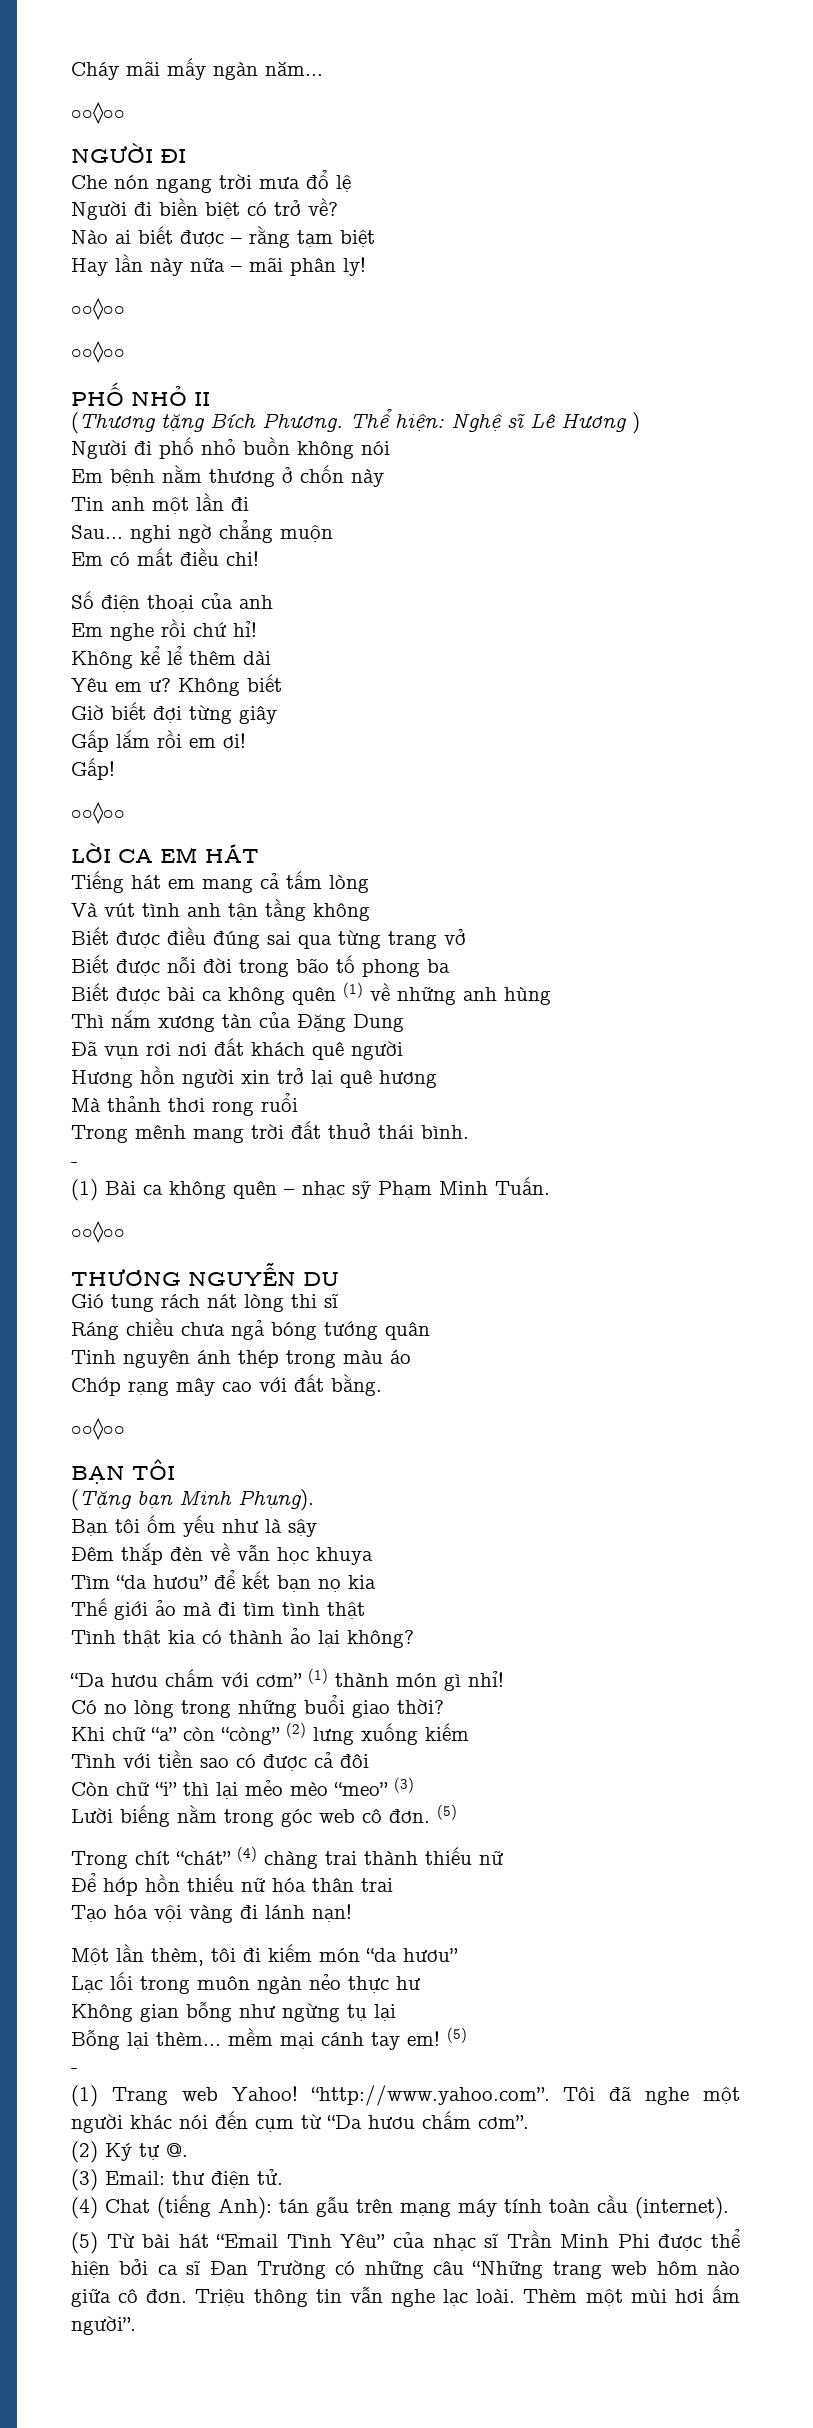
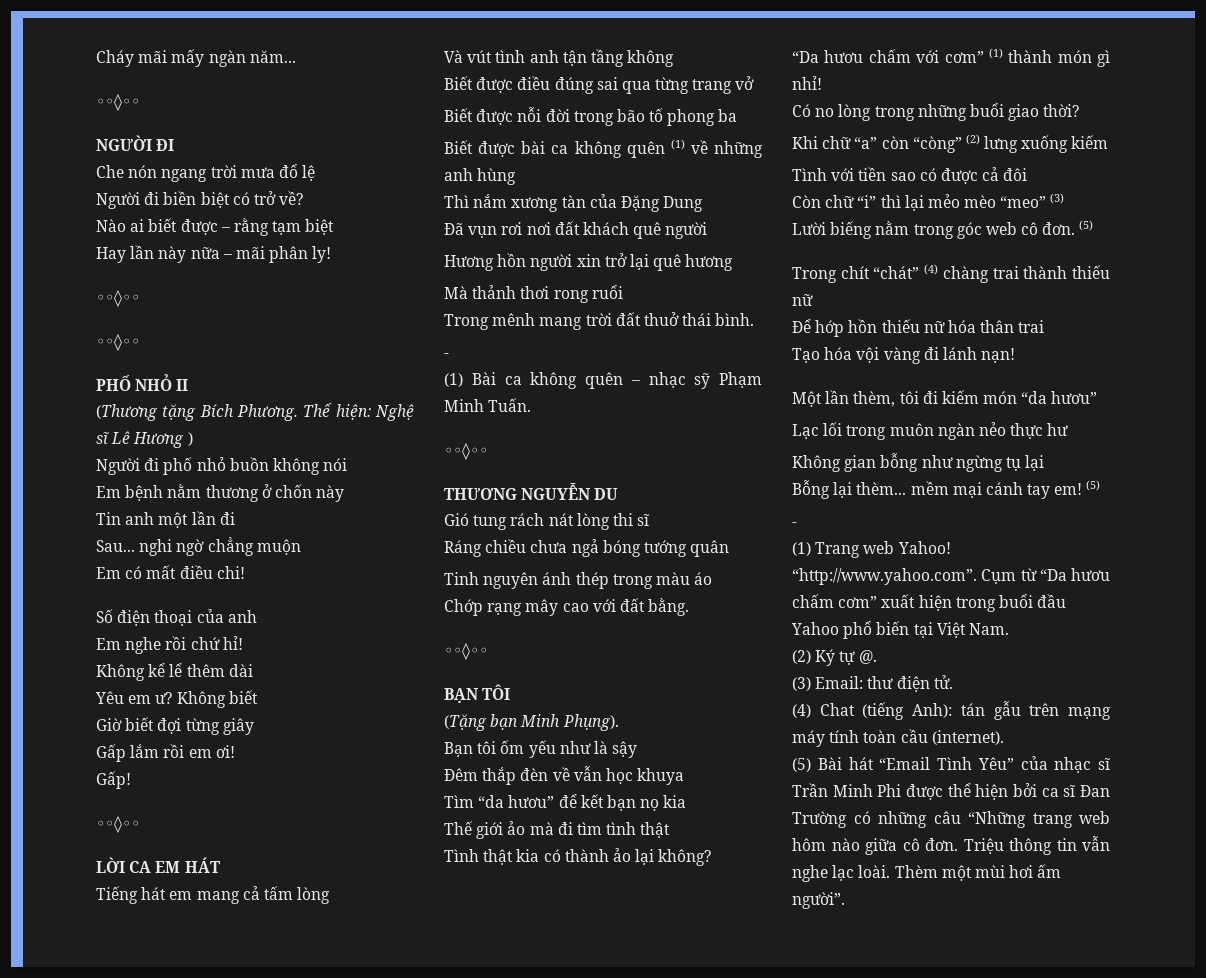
[563,2086,740,2105] [71,2111,529,2133] Tôi đã nghe một người khác nói đến cụm từ “Da hươu chấm cơm”. -> [981,568,1110,584] [792,594,1067,612] [791,621,1009,639] Cụm từ “Da hươu chấm cơm” xuất hiện trong buổi đầu Yahoo phổ biến tại Việt Nam.
[106,2233,171,2248] Từ bài -> [817,757,842,770] Bài

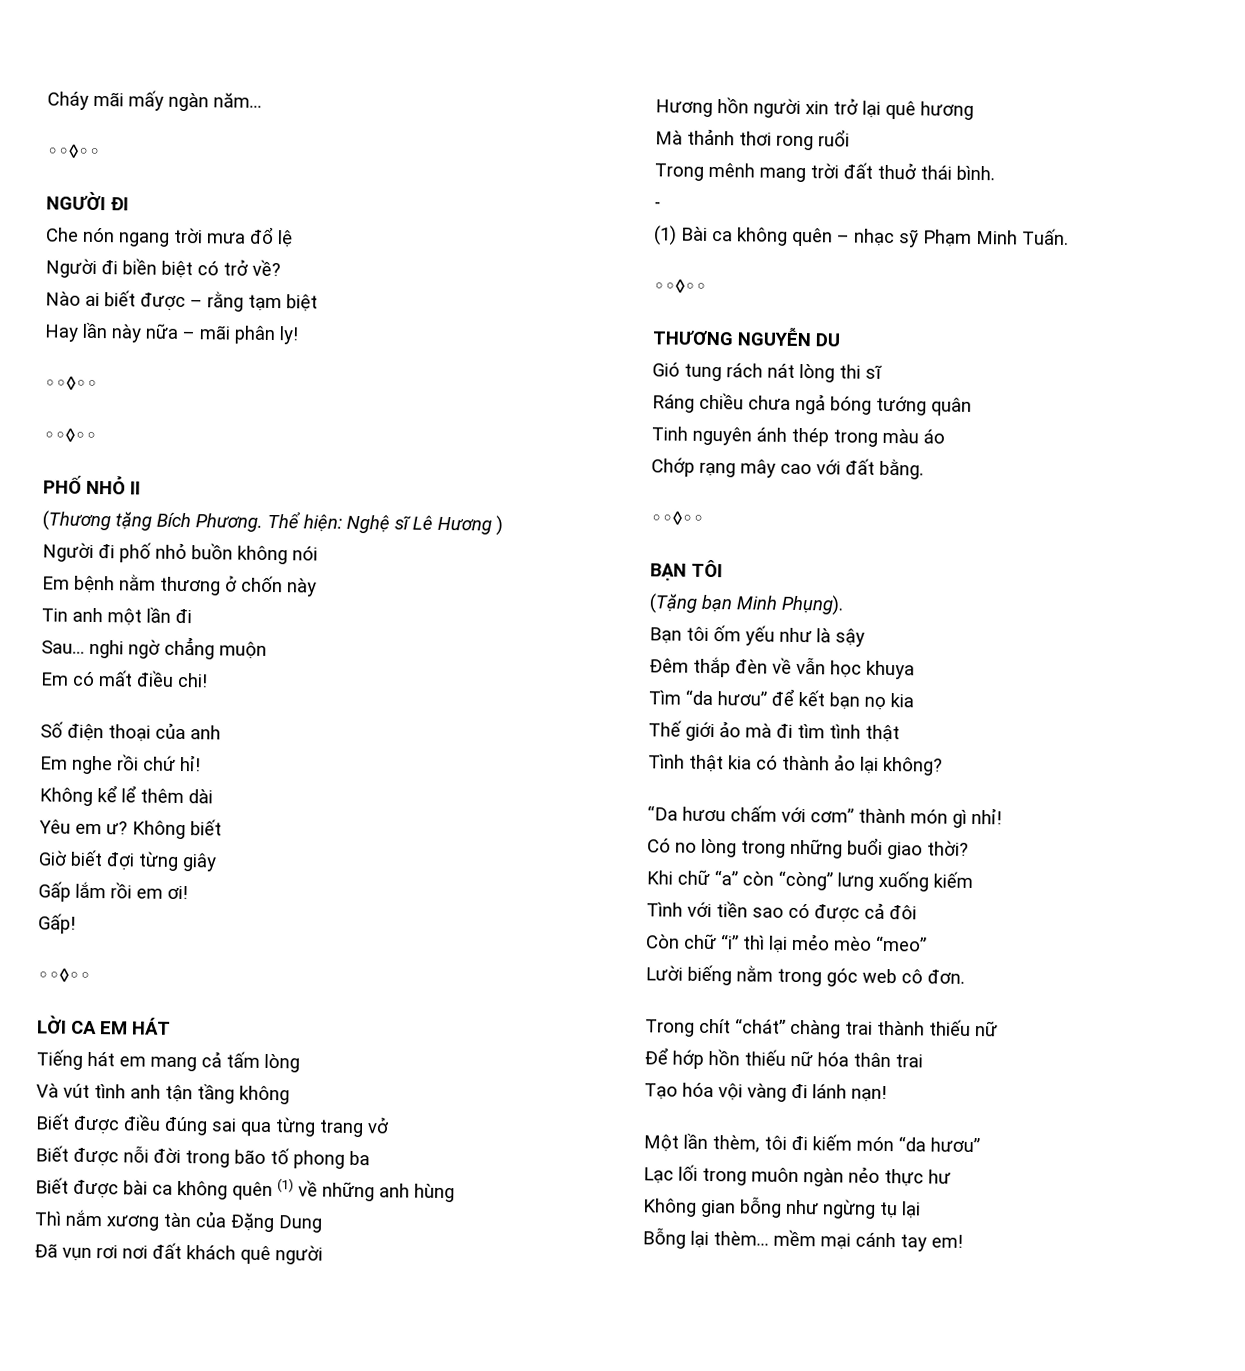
[988,48,1003,59] (1) -> (854, 815) none
[965,134,980,145] (2) -> (833, 880) none
[1050,193,1065,204] (3) -> (927, 943) none
[1079,220,1094,231] (5) -> (965, 976) none
[924,264,939,275] (4) -> (786, 1026) none
[1086,480,1101,491] [792,522,797,527] [792,541,951,558] [792,568,1110,585] [792,594,1067,612] [791,621,1009,639] [792,649,877,666] [792,675,953,692] [792,701,1111,720] [792,729,1004,747] [792,756,1111,773] [792,783,1110,800] [792,811,1110,828] [792,836,1110,855] [792,864,1062,882] [792,892,845,909] (5) // - // (1) Trang web Yahoo! “http://www.yahoo.com”. Cụm từ “Da hươu chấm cơm” xuất hiện trong buổi đầu Yahoo phổ biến tại Việt Nam. // (2) Ký tự @. // (3) Email: thư điện tử. // (4) Chat (tiếng Anh): tán gẫu trên mạng máy tính toàn cầu (internet). // (5) Bài hát “Email Tình Yêu” của nhạc sĩ Trần Minh Phi được thể hiện bởi ca sĩ Đan Trường có những câu “Những trang web hôm nào giữa cô đơn. Triệu thông tin vẫn nghe lạc loài. Thèm một mùi hơi ấm người”. -> (963, 1241) none

